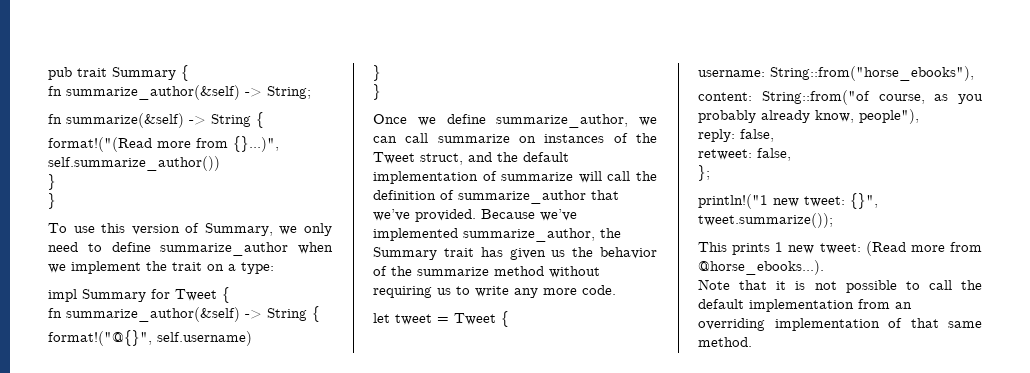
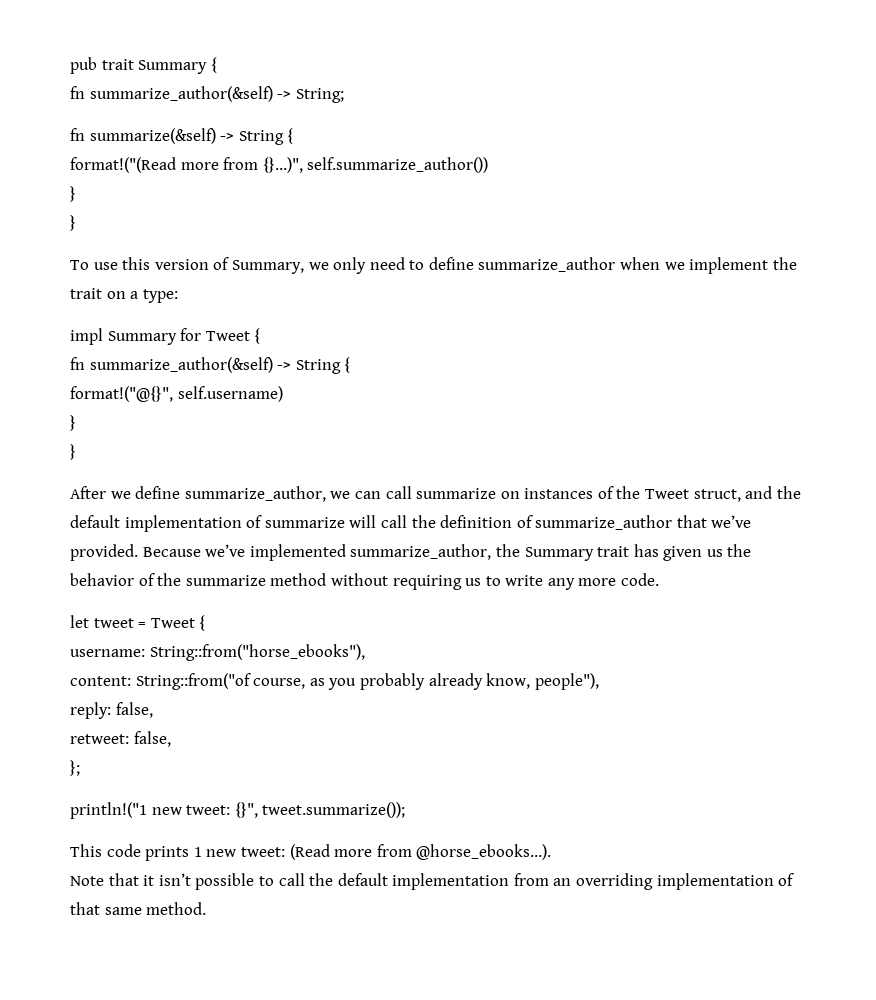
[373,114,407,124] Once -> [70,486,106,499] After
(727, 247) none -> [106,844,141,857] code
[795,281,837,290] is not -> [158,873,191,886] isn’t

